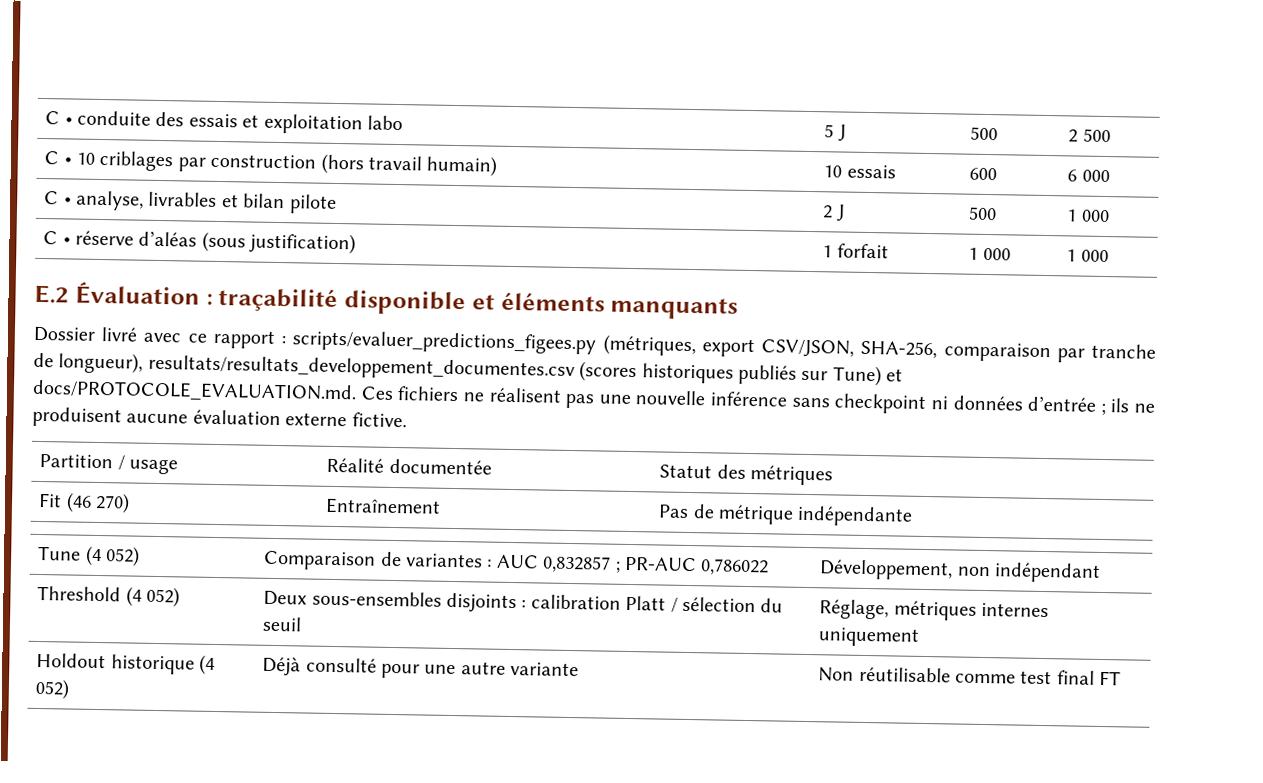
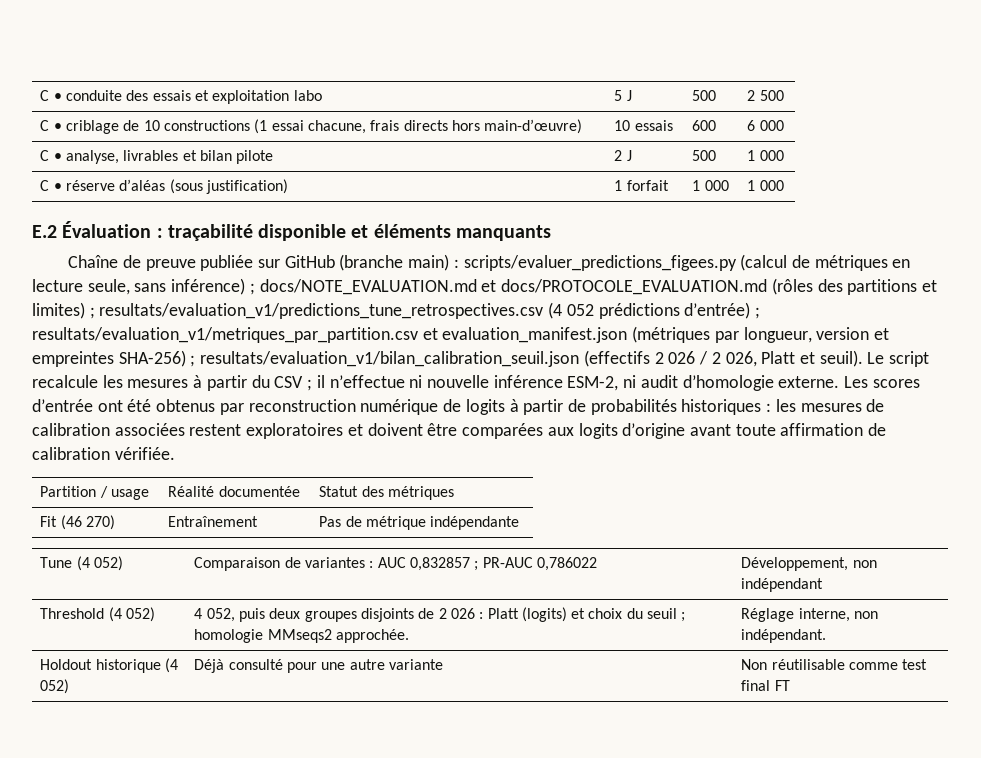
[75,150,498,177] 10 criblages par construction (hors travail humain) -> [65,119,583,134] criblage de 10 constructions (1 essai chacune, frais directs hors main-d’œuvre)
[33,326,1157,363] [33,352,904,387] [32,379,1155,416] [32,406,407,428] Dossier livré avec ce rapport : scripts/evaluer_predictions_figees.py (métriques, export CSV/JSON, SHA-256, comparaison par tranche de longueur), resultats/resultats_developpement_documentes.csv (scores historiques publiés sur Tune) et docs/PROTOCOLE_EVALUATION.md. Ces fichiers ne réalisent pas une nouvelle inférence sans checkpoint ni données d’entrée ; ils ne produisent aucune évaluation externe fictive. -> [68,254,911,271] [32,278,937,295] [32,302,761,319] [32,326,890,343] [32,350,930,367] [32,375,920,391] [32,399,885,415] [32,423,887,439] [32,447,175,460] Chaîne de preuve publiée sur GitHub (branche main) : scripts/evaluer_predictions_figees.py (calcul de métriques en lecture seule, sans inférence) ; docs/NOTE_EVALUATION.md et docs/PROTOCOLE_EVALUATION.md (rôles des partitions et limites) ; resultats/evaluation_v1/predictions_tune_retrospectives.csv (4 052 prédictions d’entrée) ; resultats/evaluation_v1/metriques_par_partition.csv et evaluation_manifest.json (métriques par longueur, version et empreintes SHA-256) ; resultats/evaluation_v1/bilan_calibration_seuil.json (effectifs 2 026 / 2 026, Platt et seuil). Le script recalcule les mesures à partir du CSV ; il n’effectue ni nouvelle inférence ESM-2, ni audit d’homologie externe. Les scores d’entrée ont été obtenus par reconstruction numérique de logits à partir de probabilités historiques : les mesures de calibration associées restent exploratoires et doivent être comparées aux logits d’origine avant toute affirmation de calibration vérifiée.
[263,590,784,614] [262,616,303,632] [819,599,1049,621] [818,627,921,647] Deux sous-ensembles disjoints : calibration Platt / sélection du seuil | Réglage, métriques internes uniquement -> [194,607,686,622] [194,629,409,643] [741,608,878,622] [741,629,827,643] 4 052, puis deux groupes disjoints de 2 026 : Platt (logits) et choix du seuil ; homologie MMseqs2 approchée. | Réglage interne, non indépendant.

